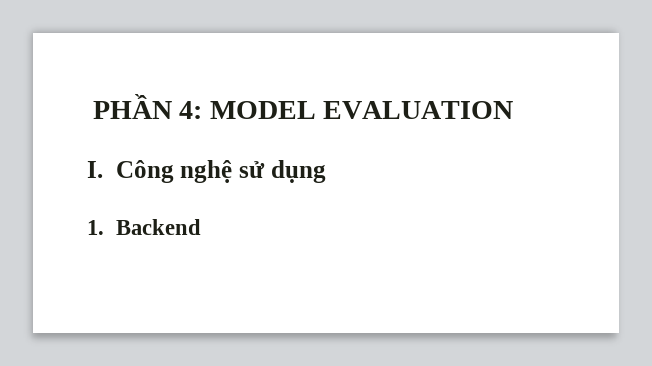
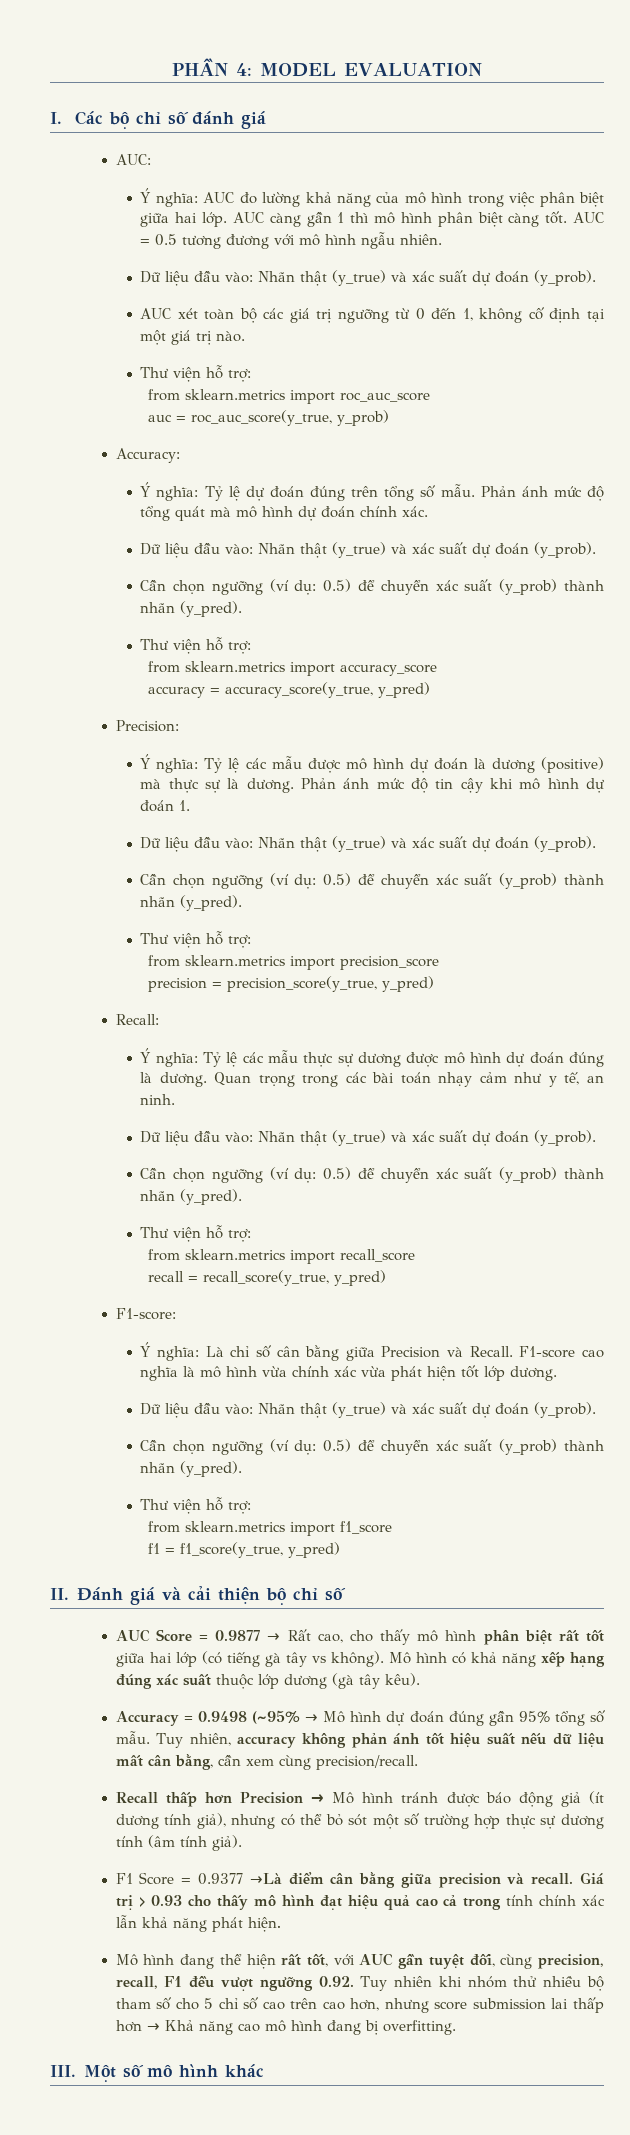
[115,160,326,183] [87,219,201,235] Công nghệ sử dụng // 1. Backend -> [74,111,266,129] [115,154,151,165] [140,188,604,207] [140,211,605,227] [140,232,443,249] [140,270,597,286] [140,307,605,323] [140,330,246,345] [140,365,252,382] [148,389,431,404] [148,410,390,426] [115,448,180,463] [140,482,605,501] [140,506,429,521] [140,542,597,558] [140,579,604,595] [140,601,243,617] [140,637,252,654] [148,661,438,676] [148,682,431,698] [115,720,179,732] [140,754,604,773] [140,778,606,793] [140,800,191,812] [140,836,597,852] [140,873,604,889] [140,895,243,911] [140,931,252,948] [148,955,440,970] [148,976,435,992] [115,1014,159,1025] [140,1048,605,1067] [140,1072,604,1087] [140,1094,176,1105] [140,1130,597,1146] [140,1167,604,1183] [140,1189,243,1205] [140,1225,252,1242] [148,1249,416,1264] [148,1270,387,1286] [115,1308,176,1320] [140,1342,604,1361] [140,1365,558,1381] [140,1402,597,1418] [140,1439,604,1455] [140,1461,243,1477] [140,1497,252,1514] [148,1521,393,1536] [148,1542,341,1558] [50,1586,346,1605] [115,1629,604,1645] [115,1651,605,1667] [115,1673,420,1689] [115,1710,605,1726] [115,1731,604,1748] [115,1754,418,1770] [115,1791,604,1807] [115,1813,605,1829] [115,1835,242,1851] [115,1872,604,1888] [115,1895,605,1910] [115,1915,281,1932] [115,1953,604,1969] [115,1976,604,1991] [115,1997,605,2013] [115,2020,456,2035] [50,2064,264,2082] Các bộ chỉ số đánh giá // AUC: // Ý nghĩa: AUC đo lường khả năng của mô hình trong việc phân biệt giữa hai lớp. AUC càng gần 1 thì mô hình phân biệt càng tốt. AUC = 0.5 tương đương với mô hình ngẫu nhiên. // Dữ liệu đầu vào: Nhãn thật (y_true) và xác suất dự đoán (y_prob). // AUC xét toàn bộ các giá trị ngưỡng từ 0 đến 1, không cố định tại một giá trị nào. // Thư viện hỗ trợ: // from sklearn.metrics import roc_auc_score // auc = roc_auc_score(y_true, y_prob) // Accuracy: // Ý nghĩa: Tỷ lệ dự đoán đúng trên tổng số mẫu. Phản ánh mức độ tổng quát mà mô hình dự đoán chính xác. // Dữ liệu đầu vào: Nhãn thật (y_true) và xác suất dự đoán (y_prob). // Cần chọn ngưỡng (ví dụ: 0.5) để chuyển xác suất (y_prob) thành nhãn (y_pred). // Thư viện hỗ trợ: // from sklearn.metrics import accuracy_score // accuracy = accuracy_score(y_true, y_pred) // Precision: // Ý nghĩa: Tỷ lệ các mẫu được mô hình dự đoán là dương (positive) mà thực sự là dương. Phản ánh mức độ tin cậy khi mô hình dự đoán 1. // Dữ liệu đầu vào: Nhãn thật (y_true) và xác suất dự đoán (y_prob). // Cần chọn ngưỡng (ví dụ: 0.5) để chuyển xác suất (y_prob) thành nhãn (y_pred). // Thư viện hỗ trợ: // from sklearn.metrics import precision_score // precision = precision_score(y_true, y_pred) // Recall: // Ý nghĩa: Tỷ lệ các mẫu thực sự dương được mô hình dự đoán đúng là dương. Quan trọng trong các bài toán nhạy cảm như y tế, an ninh. // Dữ liệu đầu vào: Nhãn thật (y_true) và xác suất dự đoán (y_prob). // Cần chọn ngưỡng (ví dụ: 0.5) để chuyển xác suất (y_prob) thành nhãn (y_pred). // Thư viện hỗ trợ: // from sklearn.metrics import recall_score // recall = recall_score(y_true, y_pred) // F1-score: // Ý nghĩa: Là chỉ số cân bằng giữa Precision và Recall. F1-score cao nghĩa là mô hình vừa chính xác vừa phát hiện tốt lớp dương. // Dữ liệu đầu vào: Nhãn thật (y_true) và xác suất dự đoán (y_prob). // Cần chọn ngưỡng (ví dụ: 0.5) để chuyển xác suất (y_prob) thành nhãn (y_pred). // Thư viện hỗ trợ: // from sklearn.metrics import f1_score // f1 = f1_score(y_true, y_pred) // II. Đánh giá và cải thiện bộ chỉ số // AUC Score = 0.9877 → Rất cao, cho thấy mô hình phân biệt rất tốt giữa hai lớp (có tiếng gà tây vs không). Mô hình có khả năng xếp hạng đúng xác suất thuộc lớp dương (gà tây kêu). // Accuracy = 0.9498 (~95% → Mô hình dự đoán đúng gần 95% tổng số mẫu. Tuy nhiên, accuracy không phản ánh tốt hiệu suất nếu dữ liệu mất cân bằng, cần xem cùng precision/recall. // Recall thấp hơn Precision → Mô hình tránh được báo động giả (ít dương tính giả), nhưng có thể bỏ sót một số trường hợp thực sự dương tính (âm tính giả). // F1 Score = 0.9377 →Là điểm cân bằng giữa precision và recall. Giá trị > 0.93 cho thấy mô hình đạt hiệu quả cao cả trong tính chính xác lẫn khả năng phát hiện. // Mô hình đang thể hiện rất tốt, với AUC gần tuyệt đối, cùng precision, recall, F1 đều vượt ngưỡng 0.92. Tuy nhiên khi nhóm thử nhiều bộ tham số cho 5 chỉ số cao trên cao hơn, nhưng score submission lai thấp hơn → Khả năng cao mô hình đang bị overfitting. // III. Một số mô hình khác

